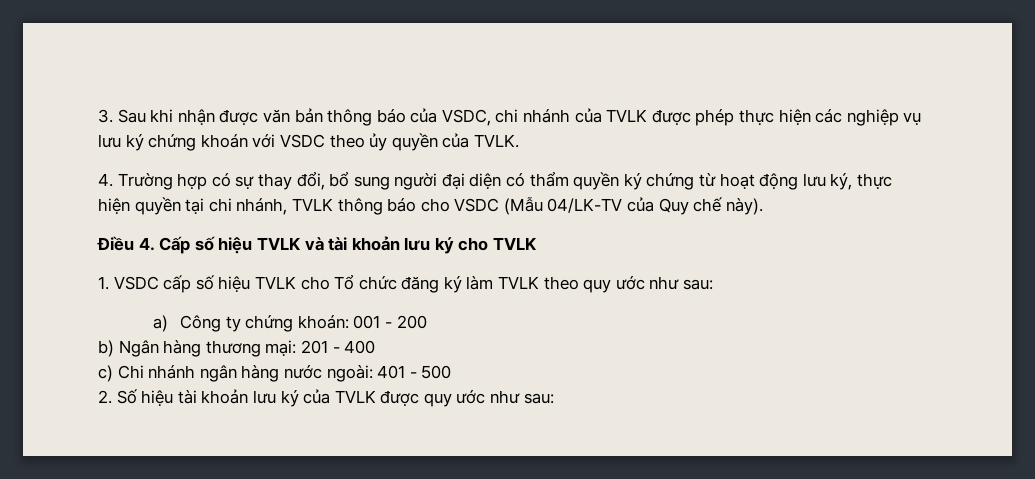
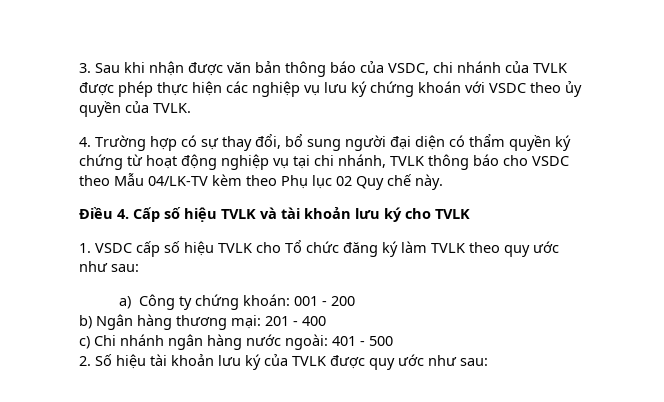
[802,173,892,190] [98,197,181,215] lưu ký, thực hiện quyền -> [221,154,289,170] nghiệp vụ
[503,197,655,215] (Mẫu 04/LK-TV của -> [79,173,352,189] theo Mẫu 04/LK-TV kèm theo Phụ lục 02
[725,198,763,215] này). -> [415,174,443,190] này.

